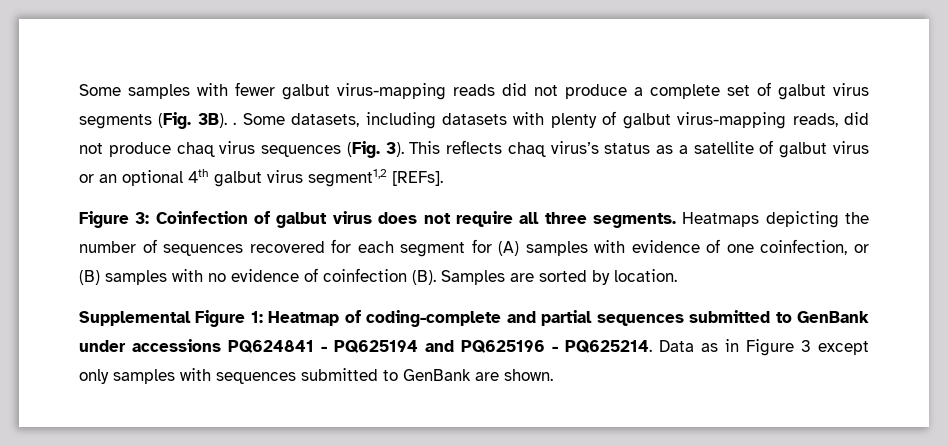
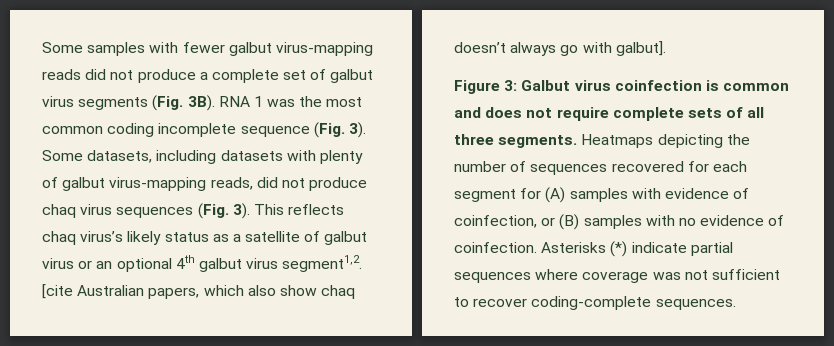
[233,122,237,125] . -> [218,96,363,107] [42,122,366,138] RNA 1 was the most common coding incomplete sequence (Fig. 3).
(599, 147) none -> [127,231,162,245] likely
[308,169,443,187] [79,211,513,228] segment1,2 [REFs]. // Figure 3: Coinfection of galbut virus does not require -> [282,255,363,272] [42,284,356,299] [454,41,666,56] [454,80,790,94] [454,107,744,121] segment1,2. [cite Australian papers, which also show chaq doesn’t always go with galbut]. // Figure 3: Galbut virus coinfection is common and does not require complete sets of
[726,244,754,253] one -> (750, 193) none
[323,268,677,285] [79,310,870,327] [79,339,869,356] [79,368,553,384] coinfection (B). Samples are sorted by location. // Supplemental Figure 1: Heatmap of coding-complete and partial sequences submitted to GenBank under accessions PQ624841 - PQ625194 and PQ625196 - PQ625214. Data as in Figure 3 except only samples with sequences submitted to GenBank are shown. -> [454,241,733,257] [454,269,780,283] [454,296,736,310] coinfection. Asterisks (*) indicate partial sequences where coverage was not sufficient to recover coding-complete sequences.

